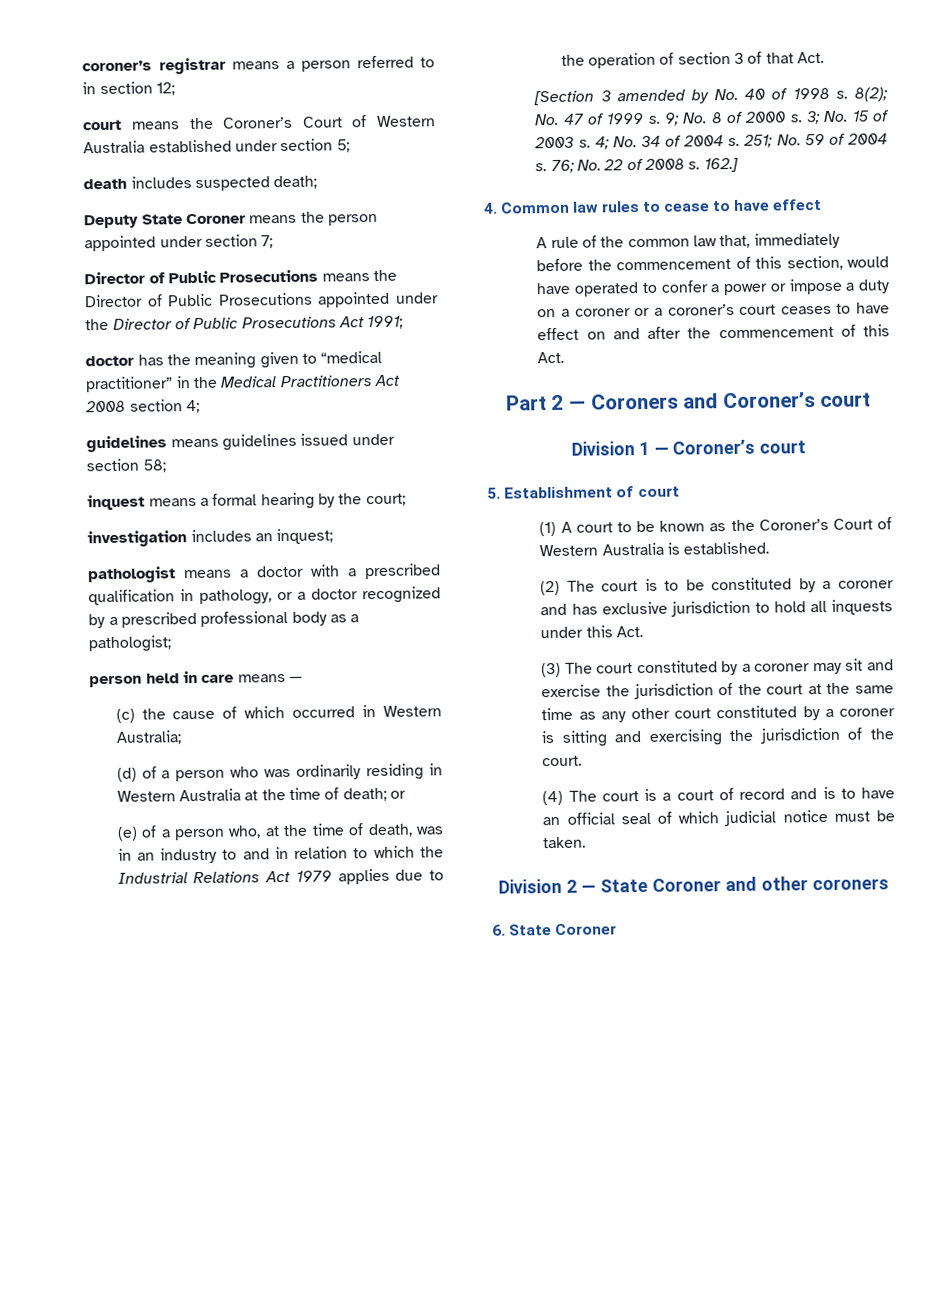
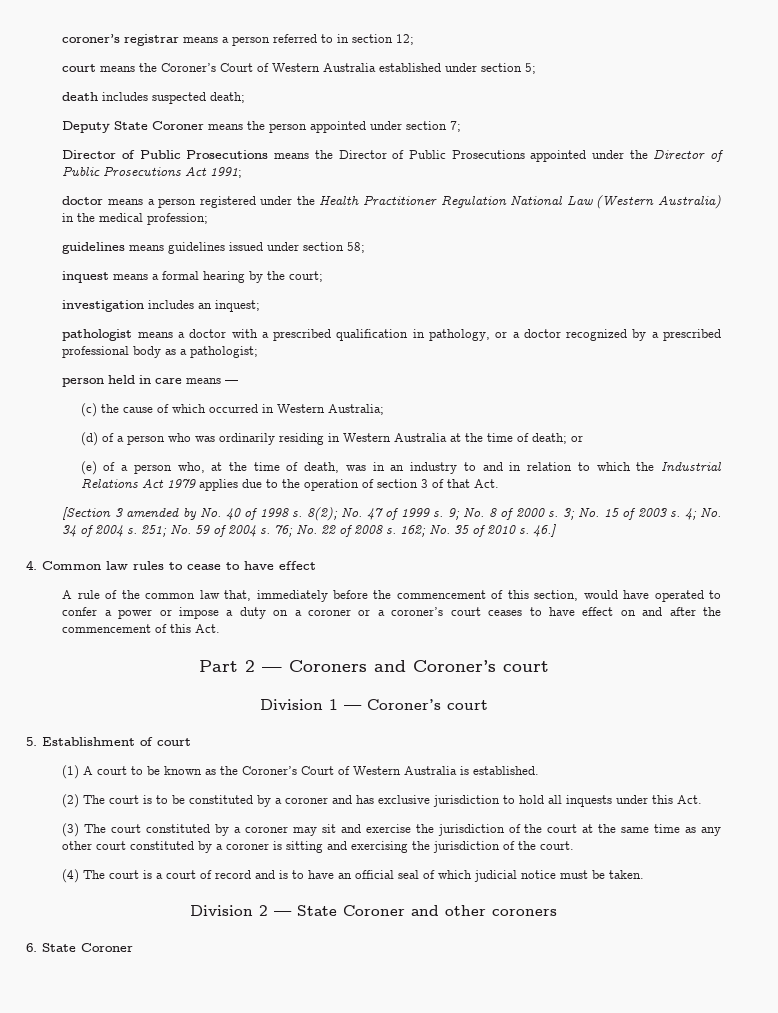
[137,350,383,370] [85,374,402,393] [85,399,201,414] has the meaning given to “medical practitioner” in the Medical Practitioners Act 2008 section 4; -> [107,195,722,209] [62,213,209,225] means a person registered under the Health Practitioner Regulation National Law (Western Australia) in the medical profession;
[703,157,739,173] 162.] -> [400,524,557,537] 162; No. 35 of 2010 s. 46.]

